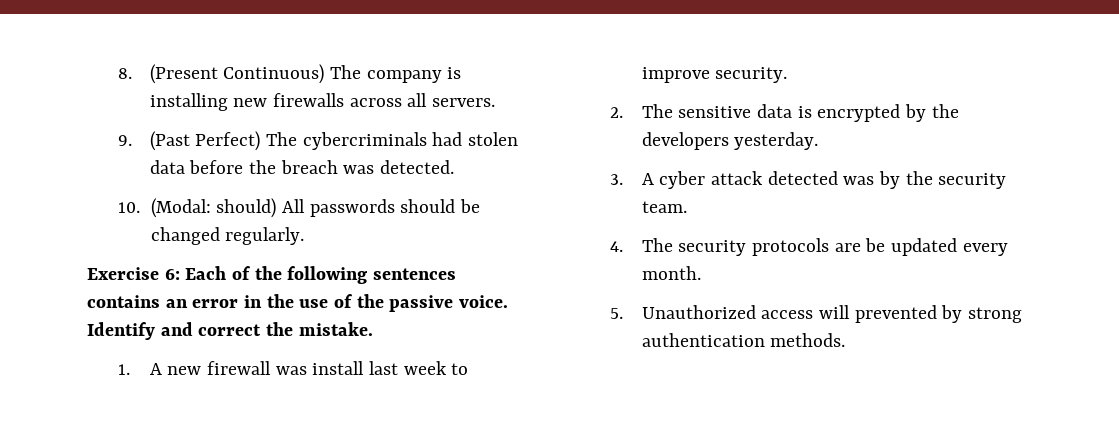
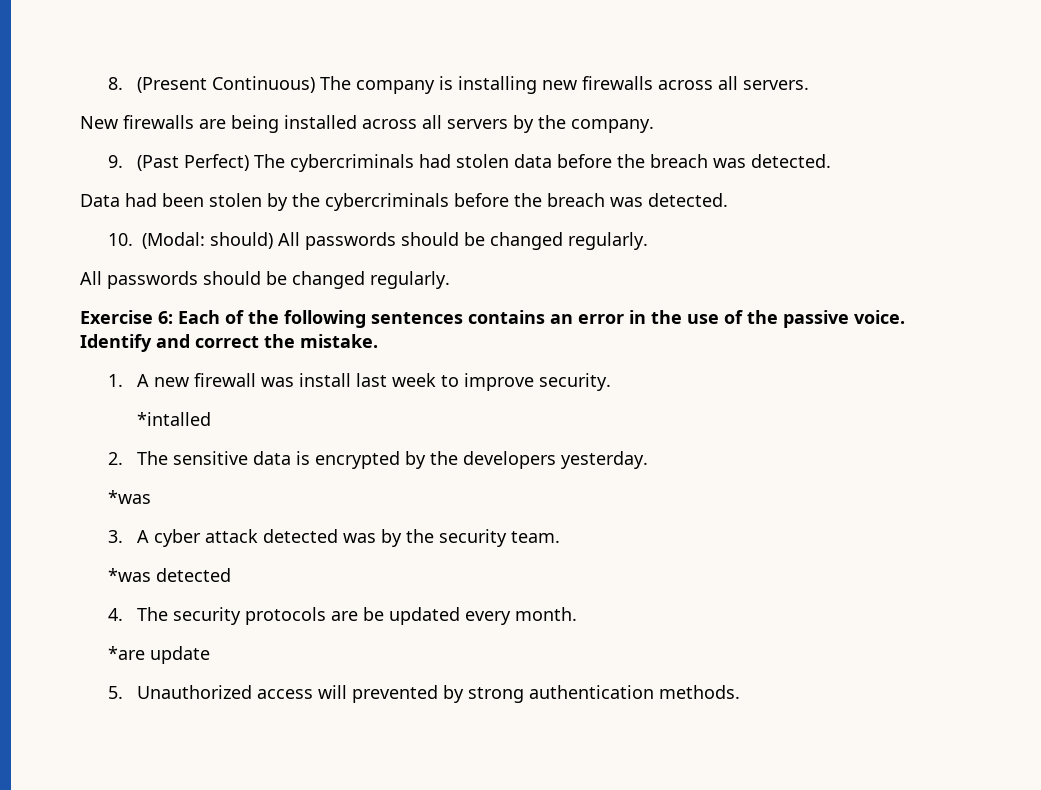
(495, 102) none -> [80,115,654,133] // New firewalls are being installed across all servers by the company.
(454, 167) none -> [80,193,728,211] // Data had been stolen by the cybercriminals before the breach was detected.
(305, 236) none -> [80,271,450,289] // All passwords should be changed regularly.
(788, 75) none -> [136,412,211,426] // *intalled
(819, 141) none -> [108,490,152,504] // *was
(687, 207) none -> [108,568,232,582] // *was detected
(701, 273) none -> [108,646,211,664] // *are update

